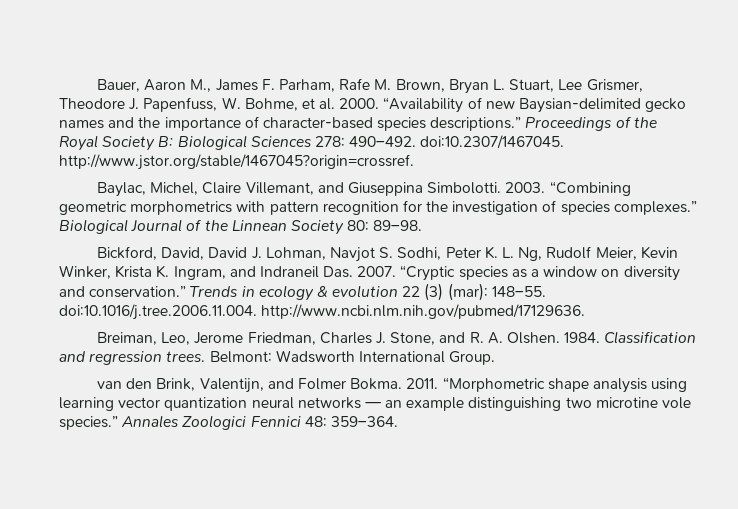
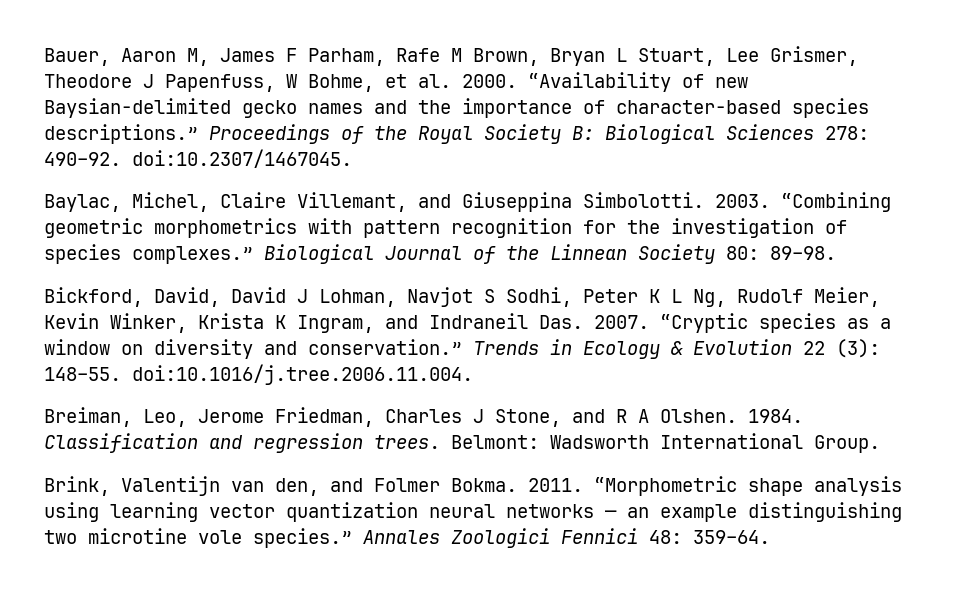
[190,79,275,92] M., James F. -> [187,48,297,66] M, James F
[374,79,392,90] M. -> [451,48,462,62] M
[492,79,505,90] L. -> [616,48,627,62] L
[129,97,241,112] J. Papenfuss, W. -> [143,74,298,92] J Papenfuss, W
[349,136,417,147] 490–492. -> [44,152,121,166] 490–92.
[59,154,414,170] http://www.jstor.org/stable/1467045?origin=crossref. -> (352, 158) none
[251,247,262,259] J. -> [297,289,308,303] J
[379,247,394,258] S. -> [484,289,495,303] S
[484,246,514,259] K. L. -> [649,289,682,303] K L
[156,265,170,278] K. -> [275,315,286,329] K
[258,283,488,301] ecology & evolution 22 (3) (mar): -> [583,339,880,359] Ecology & Evolution 22 (3):
[261,304,586,319] http://www.ncbi.nlm.nih.gov/pubmed/17129636. -> (473, 374) none
[376,332,387,344] J. -> [473,409,484,423] J
[469,332,503,344] R. A. -> [616,409,649,423] R A
[97,378,264,393] van den Brink, Valentijn, -> [44,476,319,496] Brink, Valentijn van den,
[330,416,398,427] 359–364. -> [693,530,770,544] 359–64.

